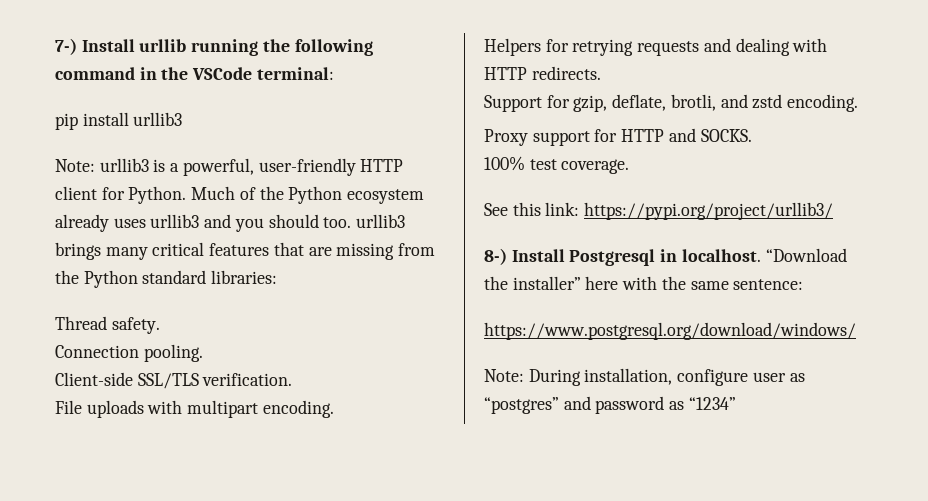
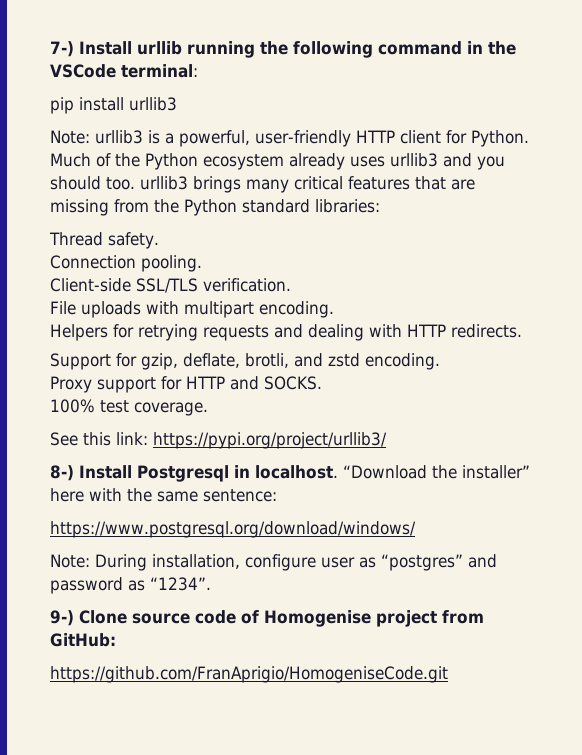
[688,397,736,410] “1234” -> [150,577,211,591] [50,610,484,627] [50,633,116,647] [50,666,448,683] “1234”. // 9-) Clone source code of Homogenise project from GitHub: // https://github.com/FranAprigio/HomogeniseCode.git

